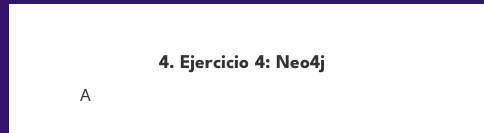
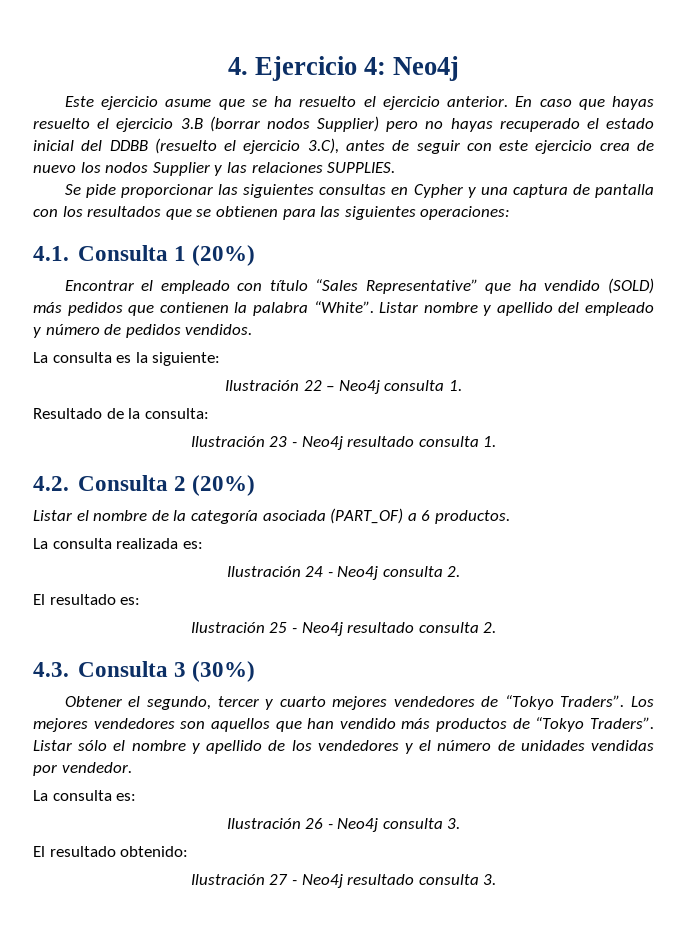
[80,89,91,101] A -> [64,96,654,110] [33,116,654,132] [33,138,654,154] [33,162,396,176] [64,184,654,198] [33,206,511,220] [33,245,255,266] [64,278,654,294] [33,301,654,316] [33,324,253,338] [33,352,221,366] [225,380,462,394] [33,408,209,419] [190,436,497,450] [33,475,255,496] [33,508,510,524] [33,538,203,549] [226,566,461,580] [33,594,141,605] [190,622,497,636] [33,661,255,682] [64,695,654,710] [33,717,654,732] [33,740,655,754] [33,762,132,776] [33,790,137,801] [226,818,461,832] [33,846,189,857] [190,874,497,888] Este ejercicio asume que se ha resuelto el ejercicio anterior. En caso que hayas resuelto el ejercicio 3.B (borrar nodos Supplier) pero no hayas recuperado el estado inicial del DDBB (resuelto el ejercicio 3.C), antes de seguir con este ejercicio crea de nuevo los nodos Supplier y las relaciones SUPPLIES. // Se pide proporcionar las siguientes consultas en Cypher y una captura de pantalla con los resultados que se obtienen para las siguientes operaciones: // 4.1. Consulta 1 (20%) // Encontrar el empleado con título “Sales Representative” que ha vendido (SOLD) más pedidos que contienen la palabra “White”. Listar nombre y apellido del empleado y número de pedidos vendidos. // La consulta es la siguiente: // Ilustración 22 – Neo4j consulta 1. // Resultado de la consulta: // Ilustración 23 - Neo4j resultado consulta 1. // 4.2. Consulta 2 (20%) // Listar el nombre de la categoría asociada (PART_OF) a 6 productos. // La consulta realizada es: // Ilustración 24 - Neo4j consulta 2. // El resultado es: // Ilustración 25 - Neo4j resultado consulta 2. // 4.3. Consulta 3 (30%) // Obtener el segundo, tercer y cuarto mejores vendedores de “Tokyo Traders”. Los mejores vendedores son aquellos que han vendido más productos de “Tokyo Traders”. Listar sólo el nombre y apellido de los vendedores y el número de unidades vendidas por vendedor. // La consulta es: // Ilustración 26 - Neo4j consulta 3. // El resultado obtenido: // Ilustración 27 - Neo4j resultado consulta 3.

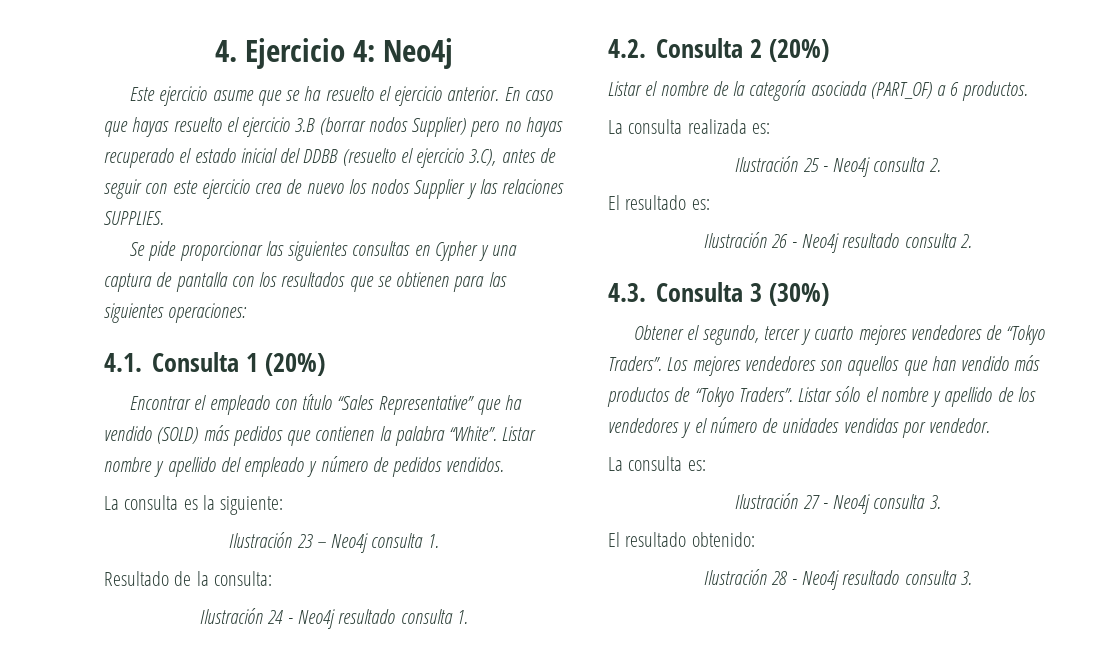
[303,380,322,391] 22 -> [296,534,313,548] 23
[269,436,288,447] 23 -> [267,610,284,624] 24
[305,566,324,577] 24 -> [802,158,819,172] 25
[269,622,288,633] 25 -> [771,234,789,248] 26
[305,818,324,829] 26 -> [802,495,820,509] 27
[269,874,289,885] 27 -> [771,571,789,585] 28

